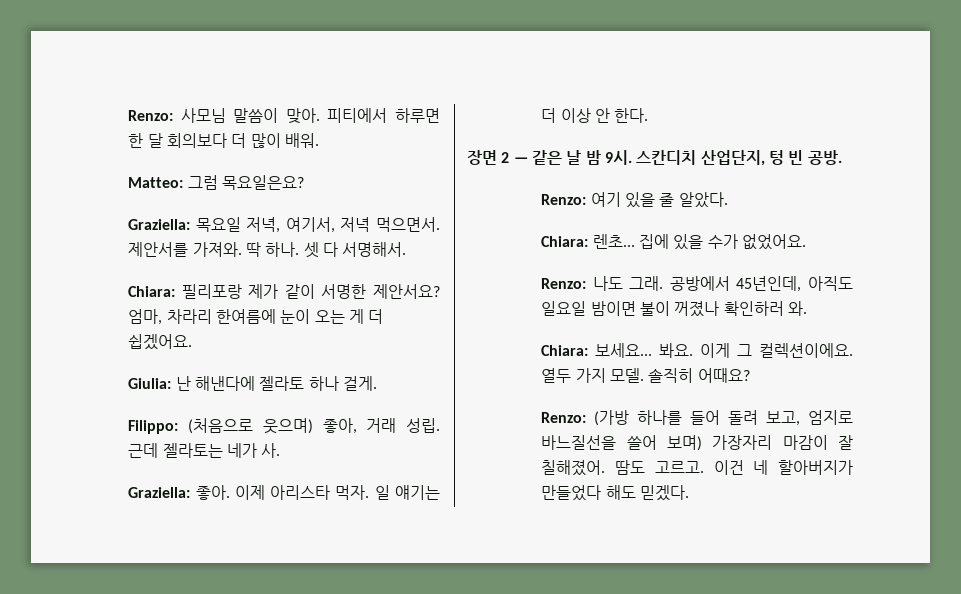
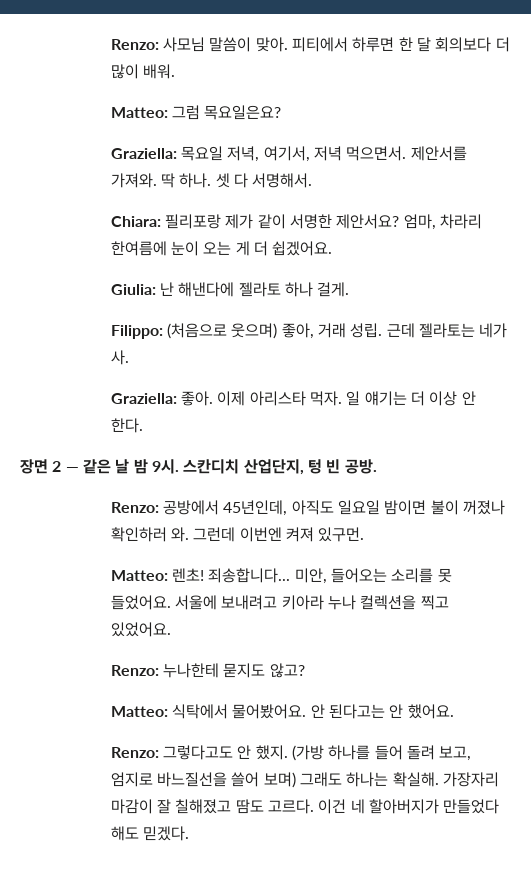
[590,192,728,208] [541,234,806,250] [541,276,664,291] 여기 있을 줄 알았다. // Chiara: 렌초... 집에 있을 수가 없었어요. // Renzo: 나도 그래. -> (159, 507) none
[541,343,853,358] [541,368,750,383] [541,412,587,423] // Chiara: 보세요... 봐요. 이게 그 컬렉션이에요. 열두 가지 모델. 솔직히 어때요? // Renzo: -> [193,527,365,542] [110,568,452,584] [110,595,449,610] [110,622,171,637] [110,663,305,678] [110,704,454,719] [110,745,288,760] 그런데 이번엔 켜져 있구먼. // Matteo: 렌초! 죄송합니다... 미안, 들어오는 소리를 못 들었어요. 서울에 보내려고 키아라 누나 컬렉션을 찍고 있었어요. // Renzo: 누나한테 묻지도 않고? // Matteo: 식탁에서 물어봤어요. 안 된다고는 안 했어요. // Renzo: 그렇다고도 안 했지.
[712,435,853,450] [541,460,704,476] 가장자리 마감이 잘 칠해졌어. 땀도 고르고. -> [299,772,499,787] [110,799,314,814] 그래도 하나는 확실해. 가장자리 마감이 잘 칠해졌고 땀도 고르다.

